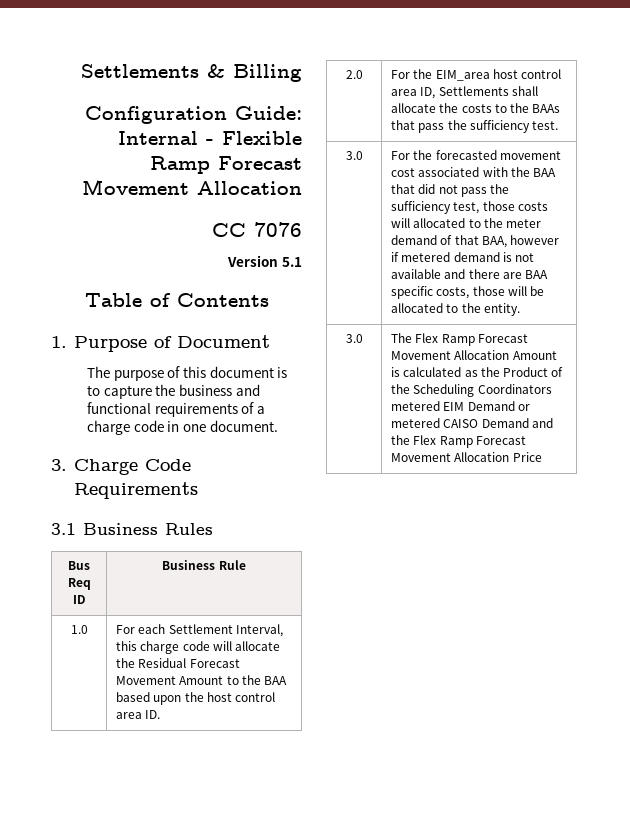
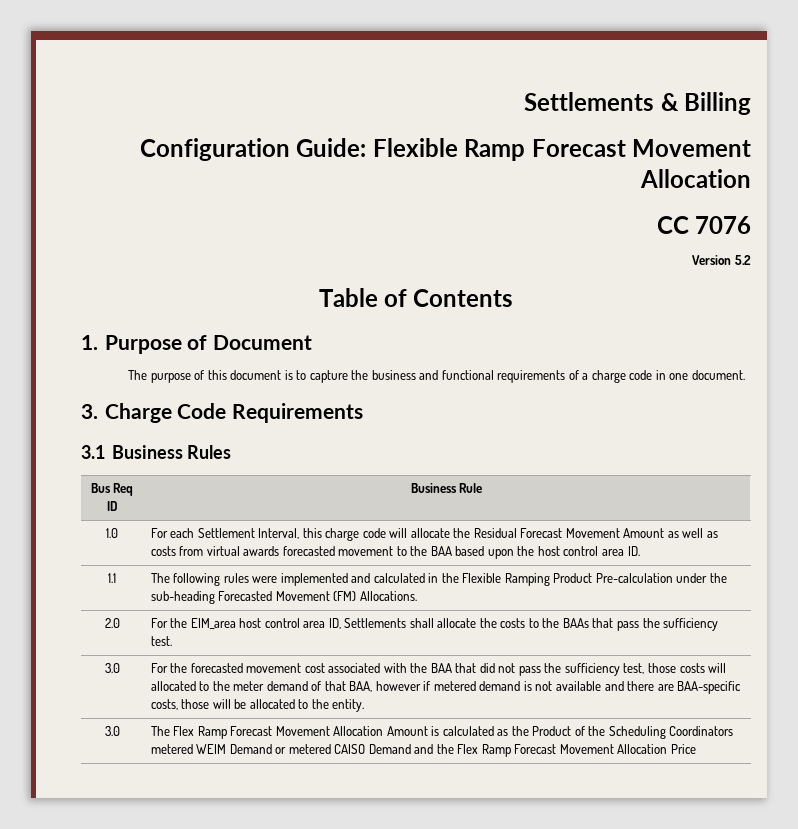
[118,131,214,145] Internal - -> (367, 147) none
[282,257,302,267] 5.1 -> [735,255,751,265] 5.2
(224, 680) none -> [667,528,718,538] [150,546,394,556] as well as costs from virtual awards forecasted movement
(161, 714) none -> [108,573,116,583] [150,573,727,586] [150,591,417,604] // 1.1 | The following rules were implemented and calculated in the Flexible Ramping Product Pre-calculation under the sub-heading Forecasted Movement (FM) Allocations.
[525,270,549,279] [391,286,434,299] BAA specific -> [677,681,742,694] BAA-specific
[443,402,465,411] EIM -> [196,744,227,754] WEIM

